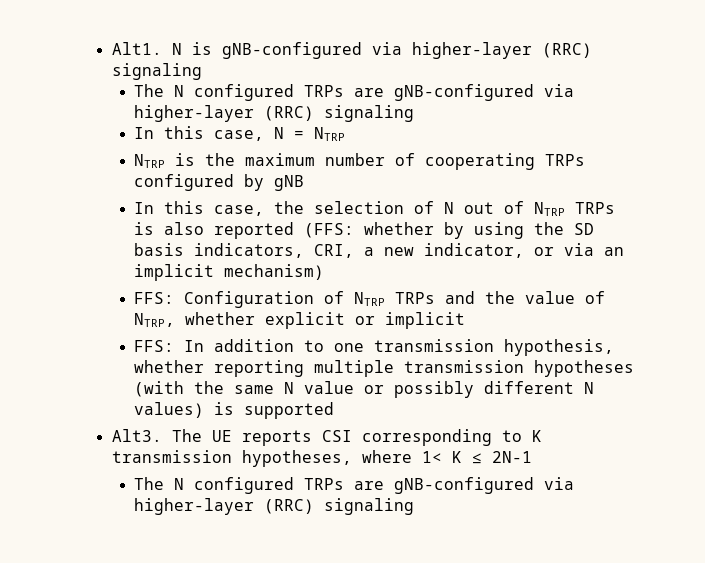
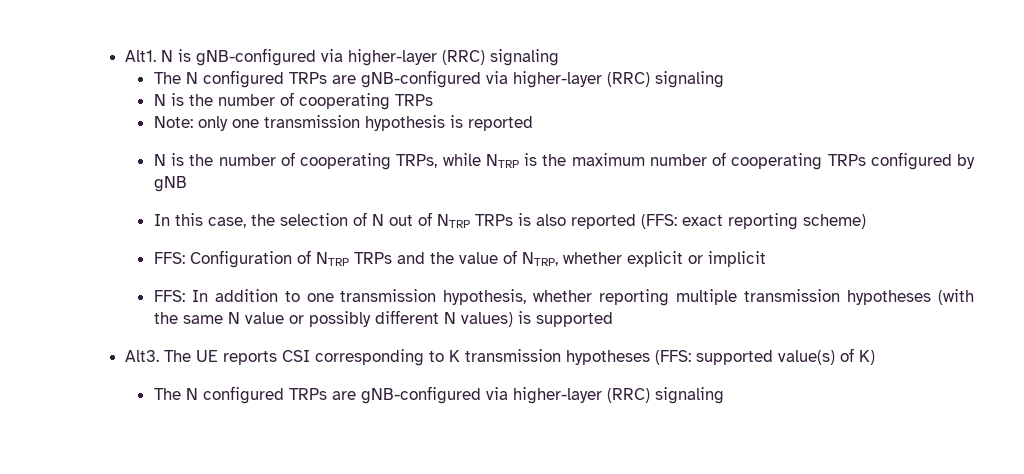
[134,126,346,141] In this case, N = NTRP // -> [153,92,433,110] [153,115,533,131] [153,152,481,170] N is the number of cooperating TRPs // Note: only one transmission hypothesis is reported // N is the number of cooperating TRPs, while
[364,222,595,239] [134,243,625,258] [134,264,325,281] whether by using the SD basis indicators, CRI, a new indicator, or via an implicit mechanism) -> [681,213,866,230] exact reporting scheme)
[241,450,532,467] hypotheses, where 1< K ≤ 2N-1 -> [566,348,876,365] hypotheses (FFS: supported value(s) of K)

